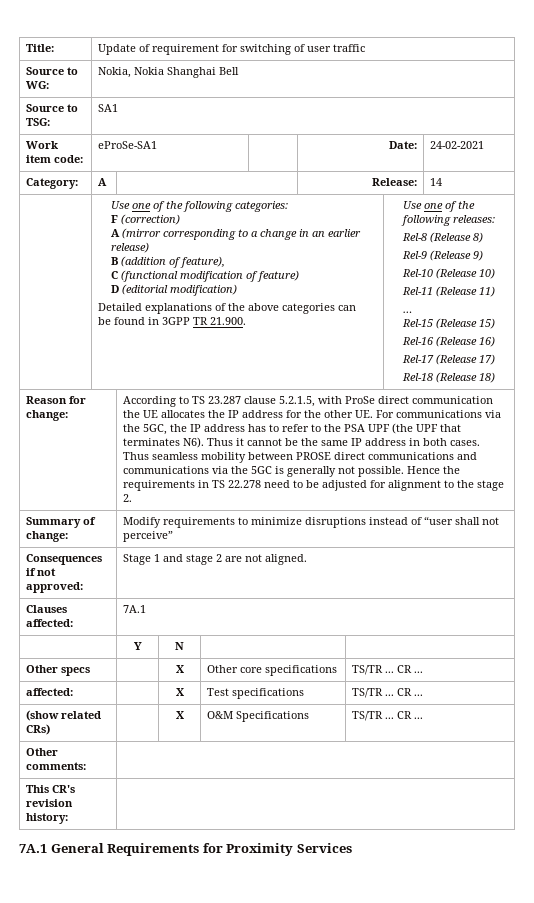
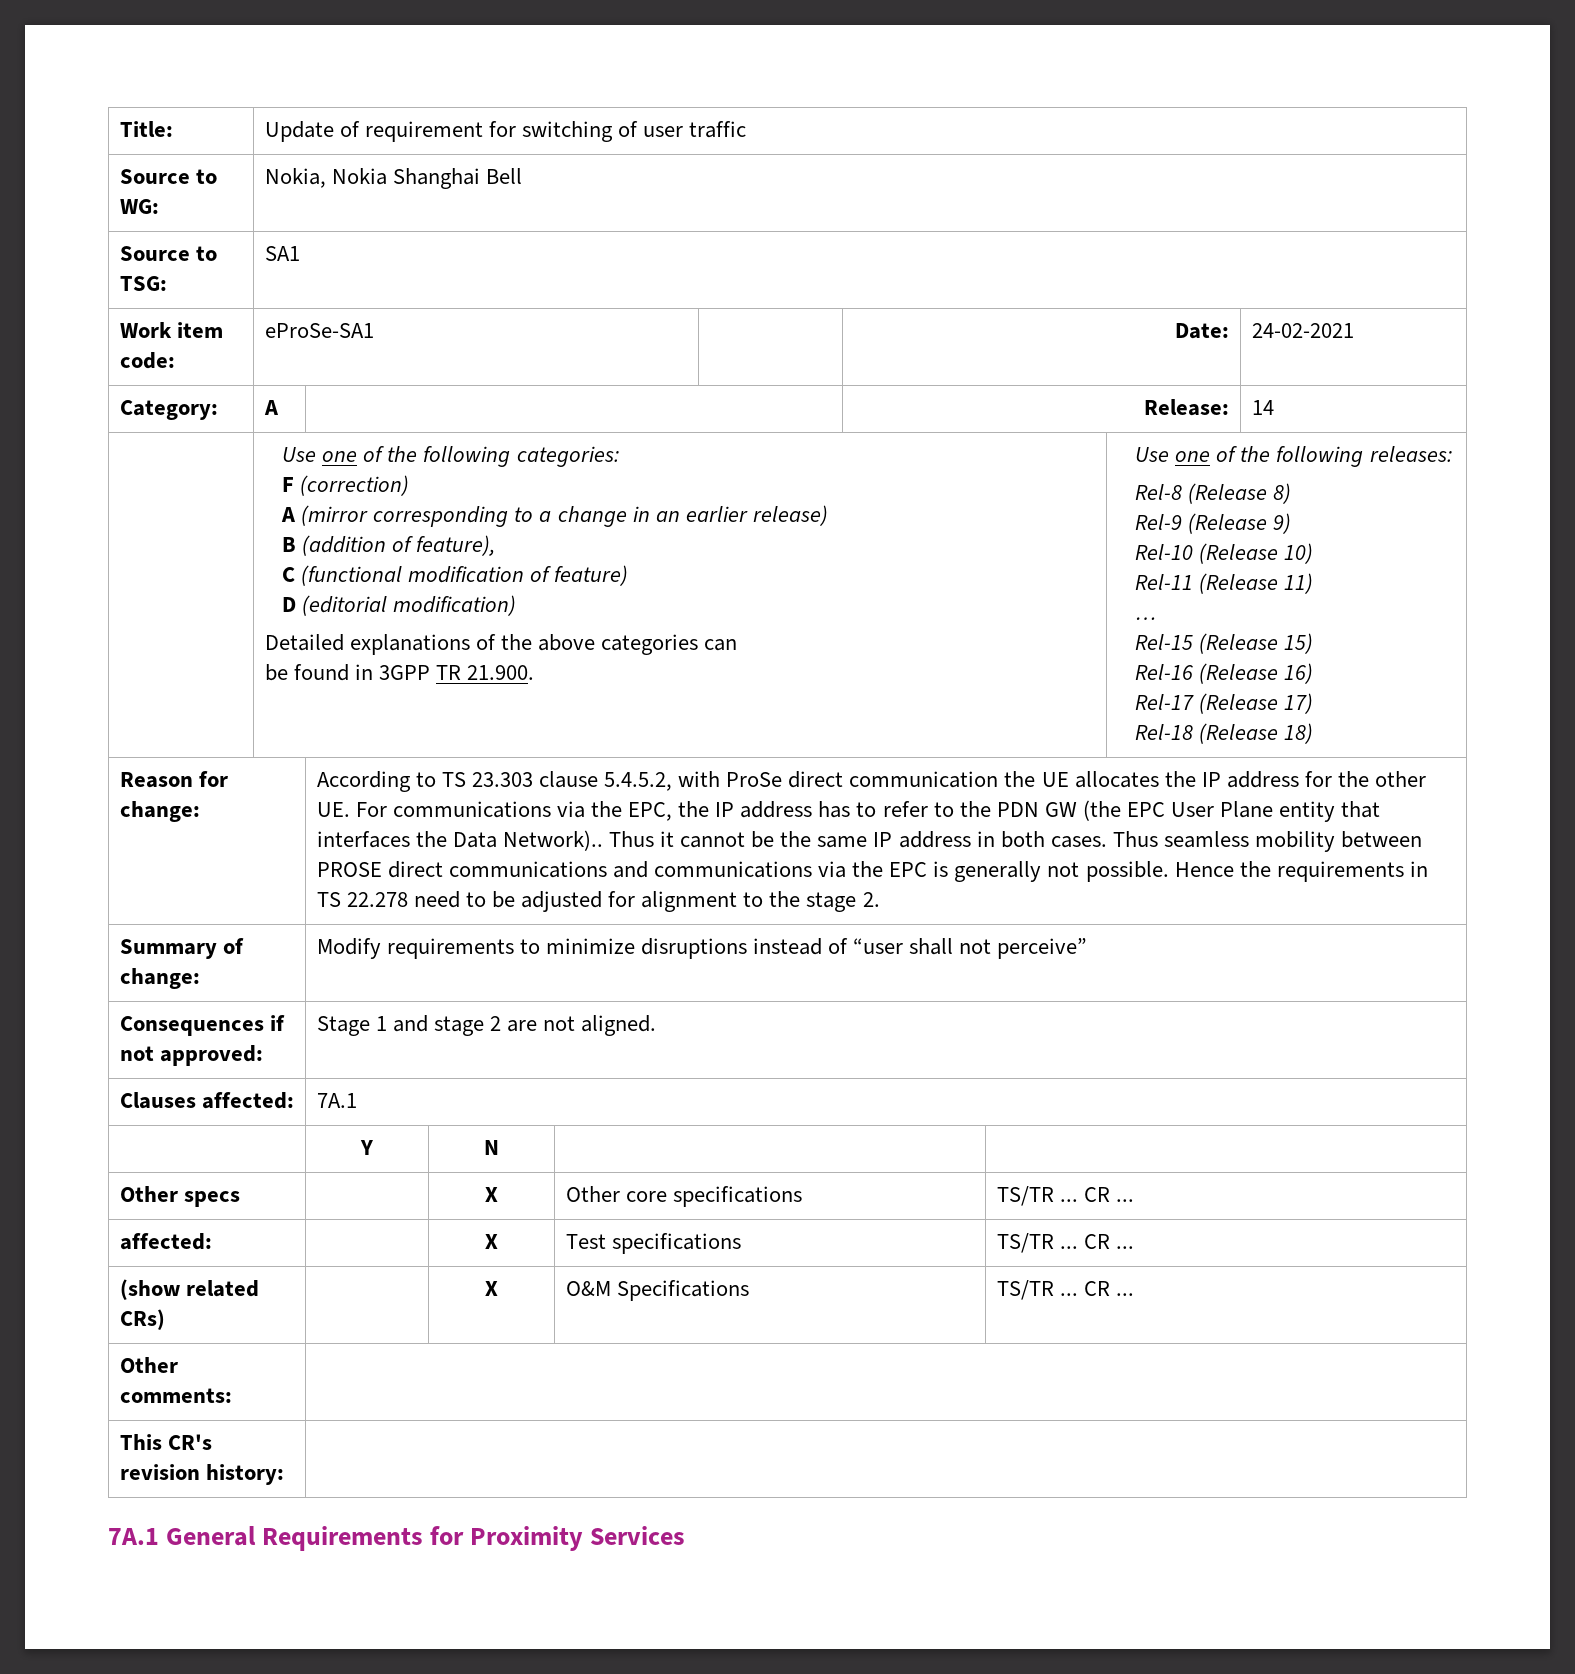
[208,396,316,407] 23.287 clause 5.2.1.5, -> [471,771,673,791] 23.303 clause 5.4.5.2,
[143,424,168,435] 5GC, -> [628,802,673,821] EPC,
[344,423,462,434] [123,437,205,448] PSA UPF (the UPF that terminates N6). -> [996,800,1381,822] [316,830,603,851] PDN GW (the EPC User Plane entity that interfaces the Data Network)..
[251,466,273,474] 5GC -> [889,862,928,877] EPC

